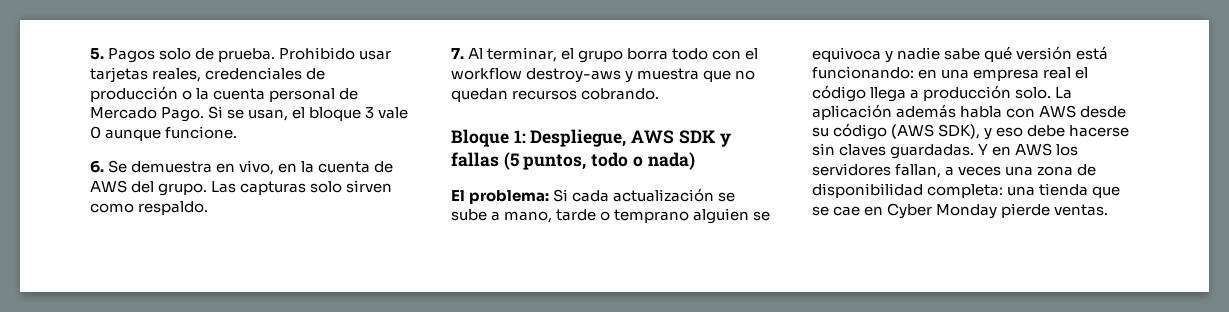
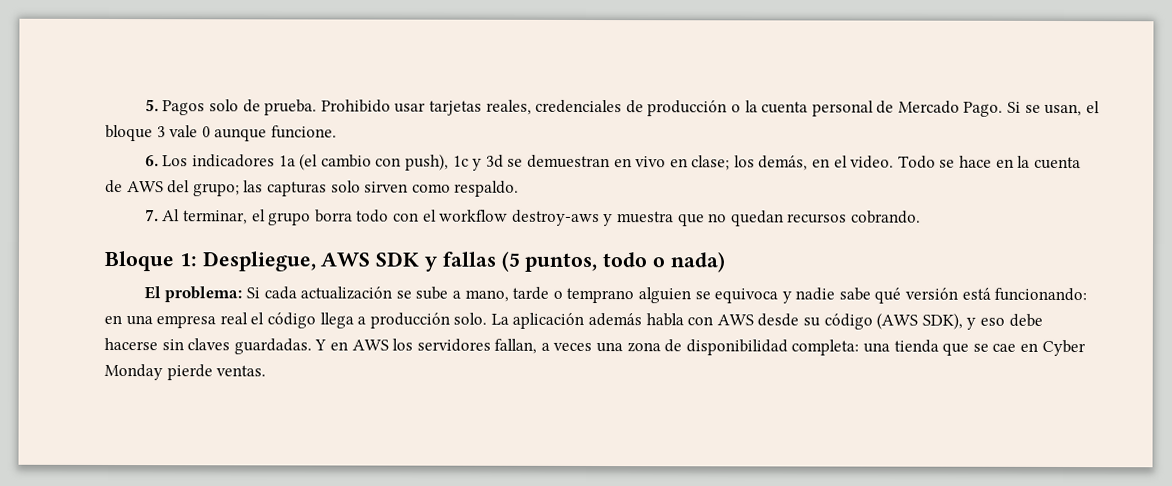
[108,160,275,175] Se demuestra en vivo, -> [162,153,992,171] Los indicadores 1a (el cambio con push), 1c y 3d se demuestran en vivo en clase; los demás, en el video. Todo se hace
[158,181,237,196] grupo. Las -> [192,180,264,197] grupo; las

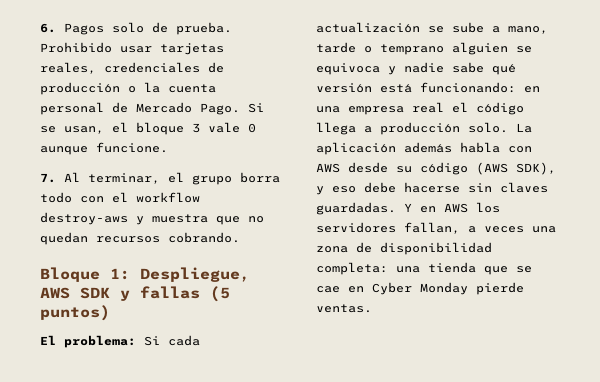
[144,99,159,112] 5. -> [40,23,56,33] 6.
[144,153,1081,171] [105,179,520,197] // 6. Los indicadores 1a (el cambio con push), 1c y 3d se demuestran en vivo en clase; los demás, en el video. Todo se hace en la cuenta de AWS del grupo; las capturas solo sirven como respaldo. -> (168, 147) none
[524,251,725,273] puntos, todo o nada) -> [40,305,110,321] puntos)

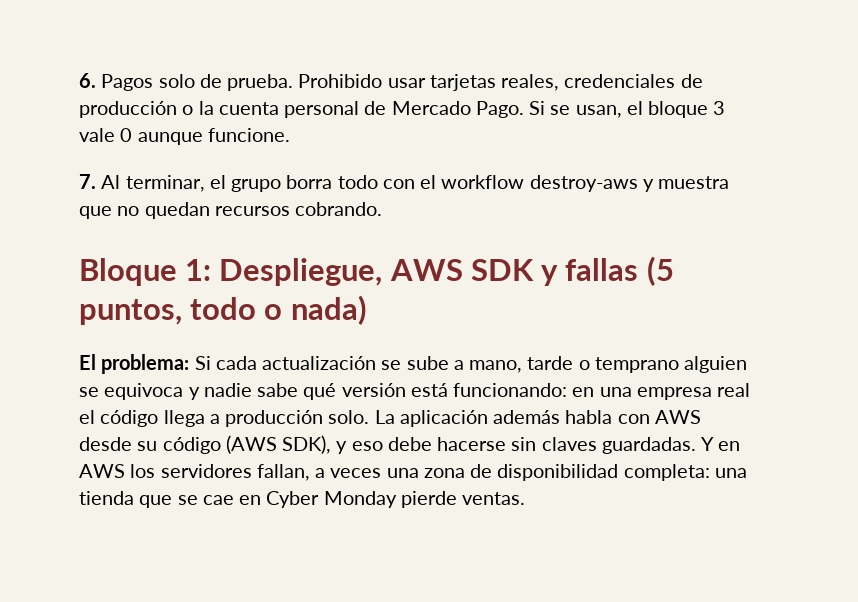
[40,305,110,321] puntos) -> [79,295,367,325] puntos, todo o nada)

